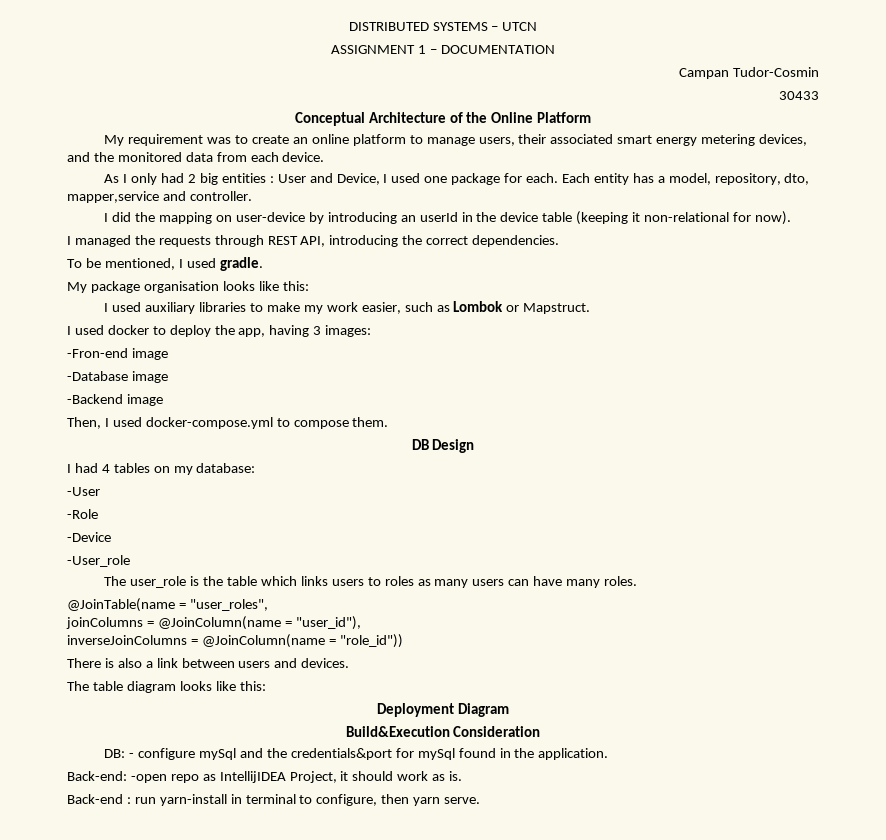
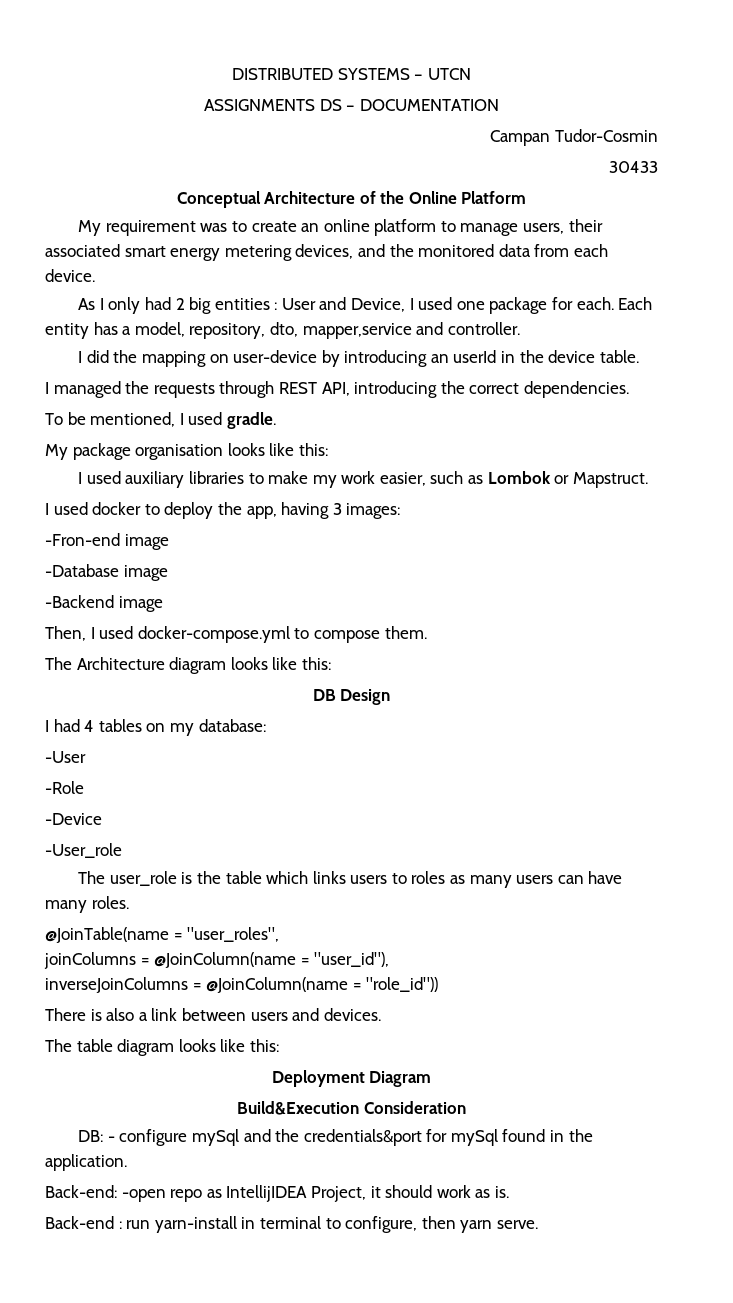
[331,45,427,54] ASSIGNMENT 1 -> [204,99,342,111] ASSIGNMENTS DS
[542,211,791,225] table (keeping it non-relational for now). -> [599,350,639,363] table.
(389, 422) none -> [45,657,331,674] // The Architecture diagram looks like this:

